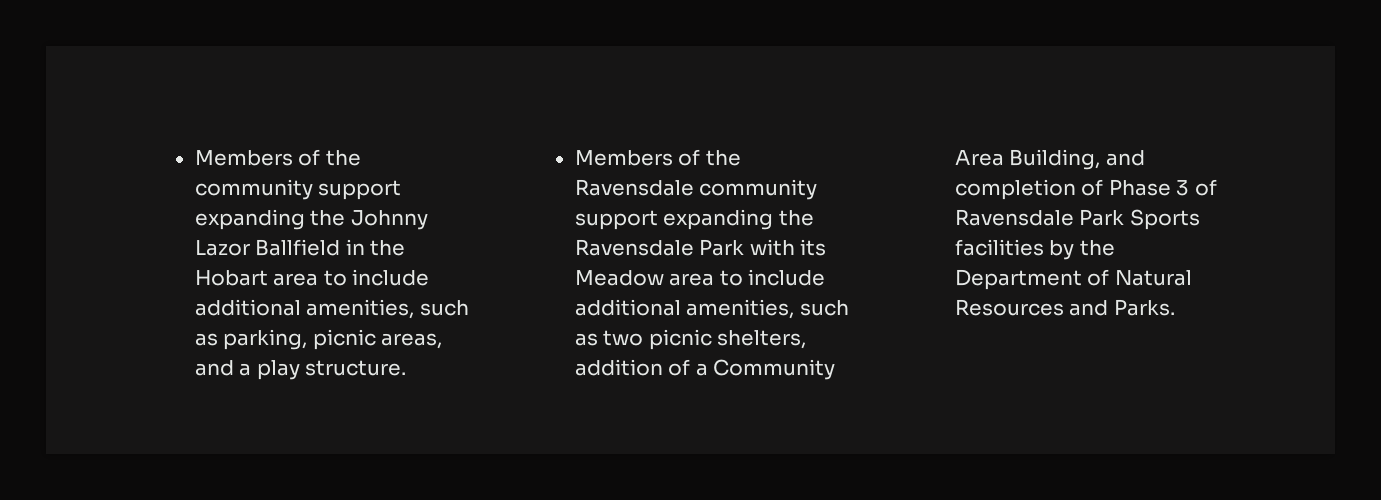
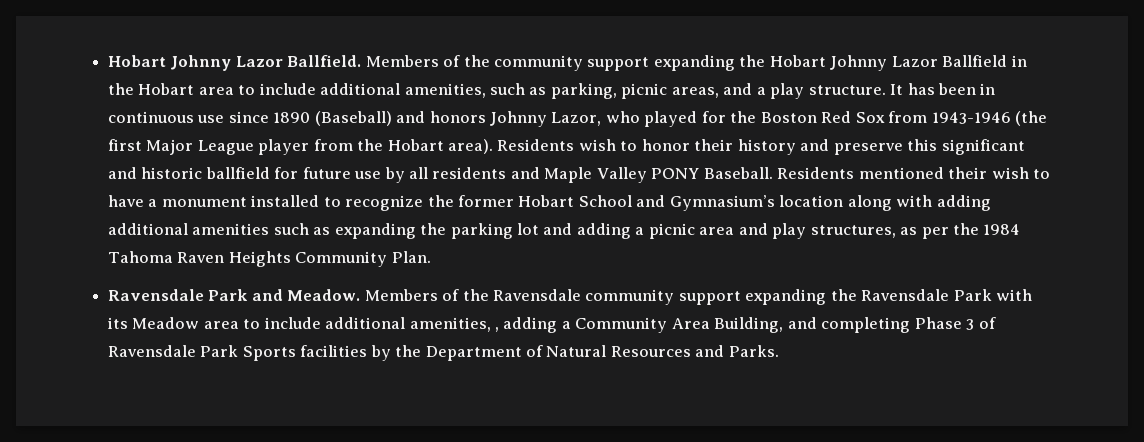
(194, 158) none -> [107,55,362,71] Hobart Johnny Lazor Ballfield.
(346, 218) none -> [769,55,826,67] Hobart
(407, 368) // -> [890,83,996,95] [107,111,1048,127] [107,139,1025,155] [107,167,1051,183] [107,195,991,211] [107,223,1021,239] [107,251,431,267] [107,289,361,301] It has been in continuous use since 1890 (Baseball) and honors Johnny Lazor, who played for the Boston Red Sox from 1943-1946 (the first Major League player from the Hobart area). Residents wish to honor their history and preserve this significant and historic ballfield for future use by all residents and Maple Valley PONY Baseball. Residents mentioned their wish to have a monument installed to recognize the former Hobart School and Gymnasium’s location along with adding additional amenities such as expanding the parking lot and adding a picnic area and play structures, as per the 1984 Tahoma Raven Heights Community Plan. // Ravensdale Park and Meadow.
[799,300,849,316] [574,329,807,350] [574,359,691,376] such as two picnic shelters, addition of -> [495,317,558,333] , adding
[954,179,1104,200] completion of -> [821,317,911,333] completing

